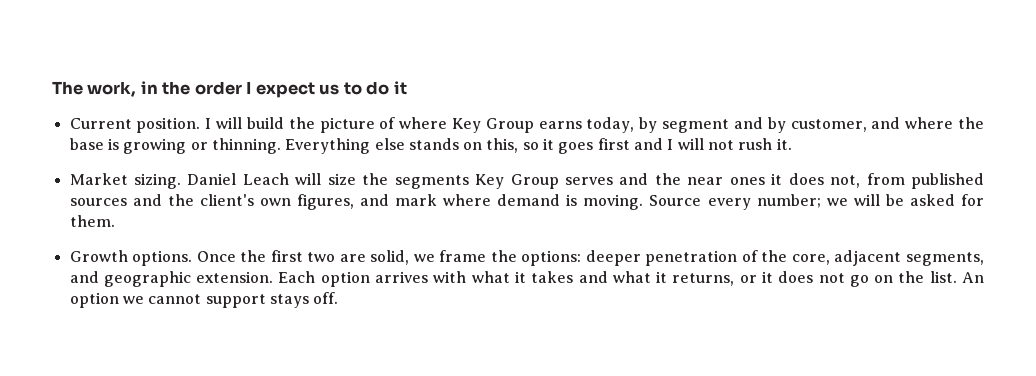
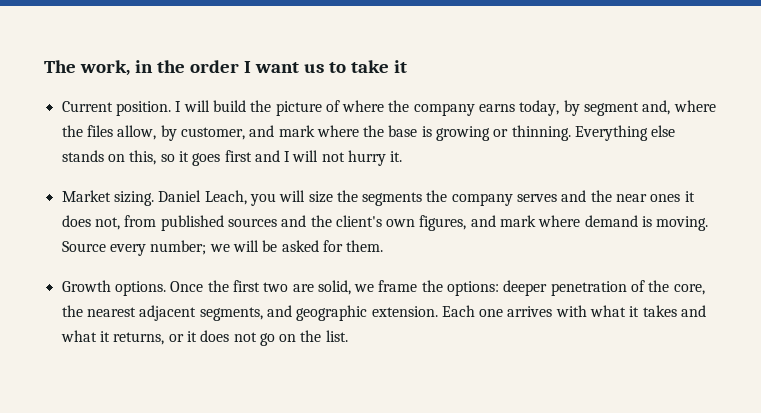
[255,82,315,98] expect -> [254,62,299,73] want
[366,81,390,95] do -> [350,60,389,73] take
[451,118,534,133] Key Group -> [388,100,475,116] the company
[733,117,763,129] and -> [642,100,716,115] [61,125,157,140] and, where the files allow,
(901, 123) none -> [278,125,315,137] mark
[738,138,773,150] rush -> [348,150,387,166] hurry
[242,173,289,185] Leach -> [204,190,276,206] Leach, you
[475,174,559,189] Key Group -> [426,190,513,206] the company
(830, 259) none -> [61,305,136,317] the nearest
[320,271,370,287] option -> [479,309,504,317] one
[961,272,984,283] [69,292,339,308] An option we cannot support stays off. -> (348, 336) none

